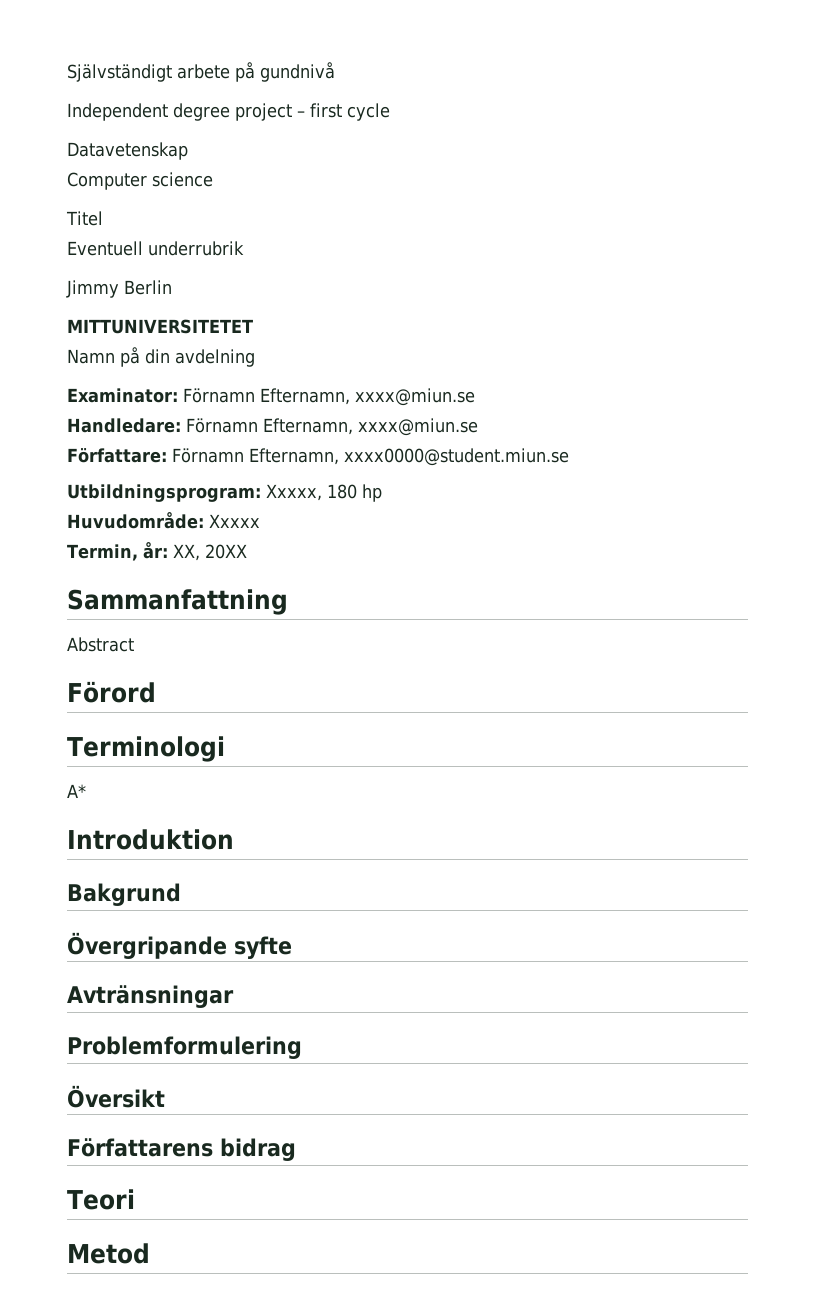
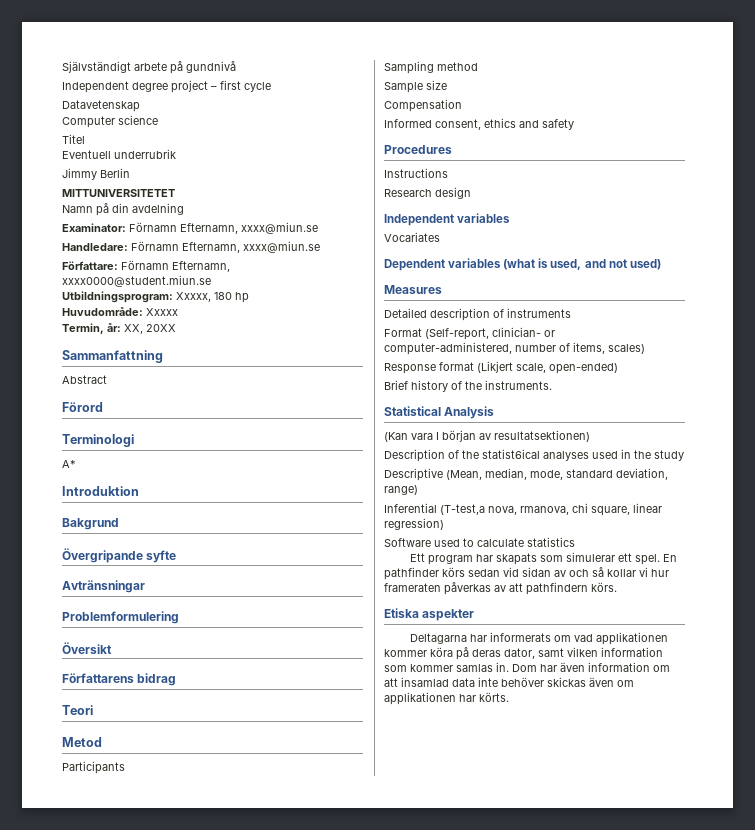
(150, 1253) none -> [62,761,125,774] [384,61,478,74] [384,80,447,93] [384,99,462,112] [384,118,574,130] [384,145,452,154] [384,168,448,178] [384,187,471,199] [384,213,511,226] [384,232,440,242] [384,258,661,271] [384,285,442,294] [384,308,571,321] [384,327,555,340] [384,342,645,355] [384,361,618,374] [384,380,552,392] [384,406,495,419] [384,430,590,442] [384,449,684,462] [384,468,668,481] [384,485,418,495] [384,503,662,516] [384,518,444,530] [384,537,575,547] [410,552,678,565] [384,567,669,580] [384,582,617,595] [384,608,475,621] [410,632,669,645] [384,647,663,660] [384,662,670,672] [384,677,634,687] [384,692,509,705] // Participants // Sampling method // Sample size // Compensation // Informed consent, ethics and safety // Procedures // Instructions // Research design // Independent variables // Vocariates // Dependent variables (what is used, and not used) // Measures // Detailed description of instruments // Format (Self-report, clinician- or computer-administered, number of items, scales) // Response format (Likjert scale, open-ended) // Brief history of the instruments. // Statistical Analysis // (Kan vara I början av resultatsektionen) // Description of the statist6ical analyses used in the study // Descriptive (Mean, median, mode, standard deviation, range) // Inferential (T-test,a nova, rmanova, chi square, linear regression) // Software used to calculate statistics // Ett program har skapats som simulerar ett spel. En pathfinder körs sedan vid sidan av och så kollar vi hur frameraten påverkas av att pathfindern körs. // Etiska aspekter // Deltagarna har informerats om vad applikationen kommer köra på deras dator, samt vilken information som kommer samlas in. Dom har även information om att insamlad data inte behöver skickas även om applikationen har körts.

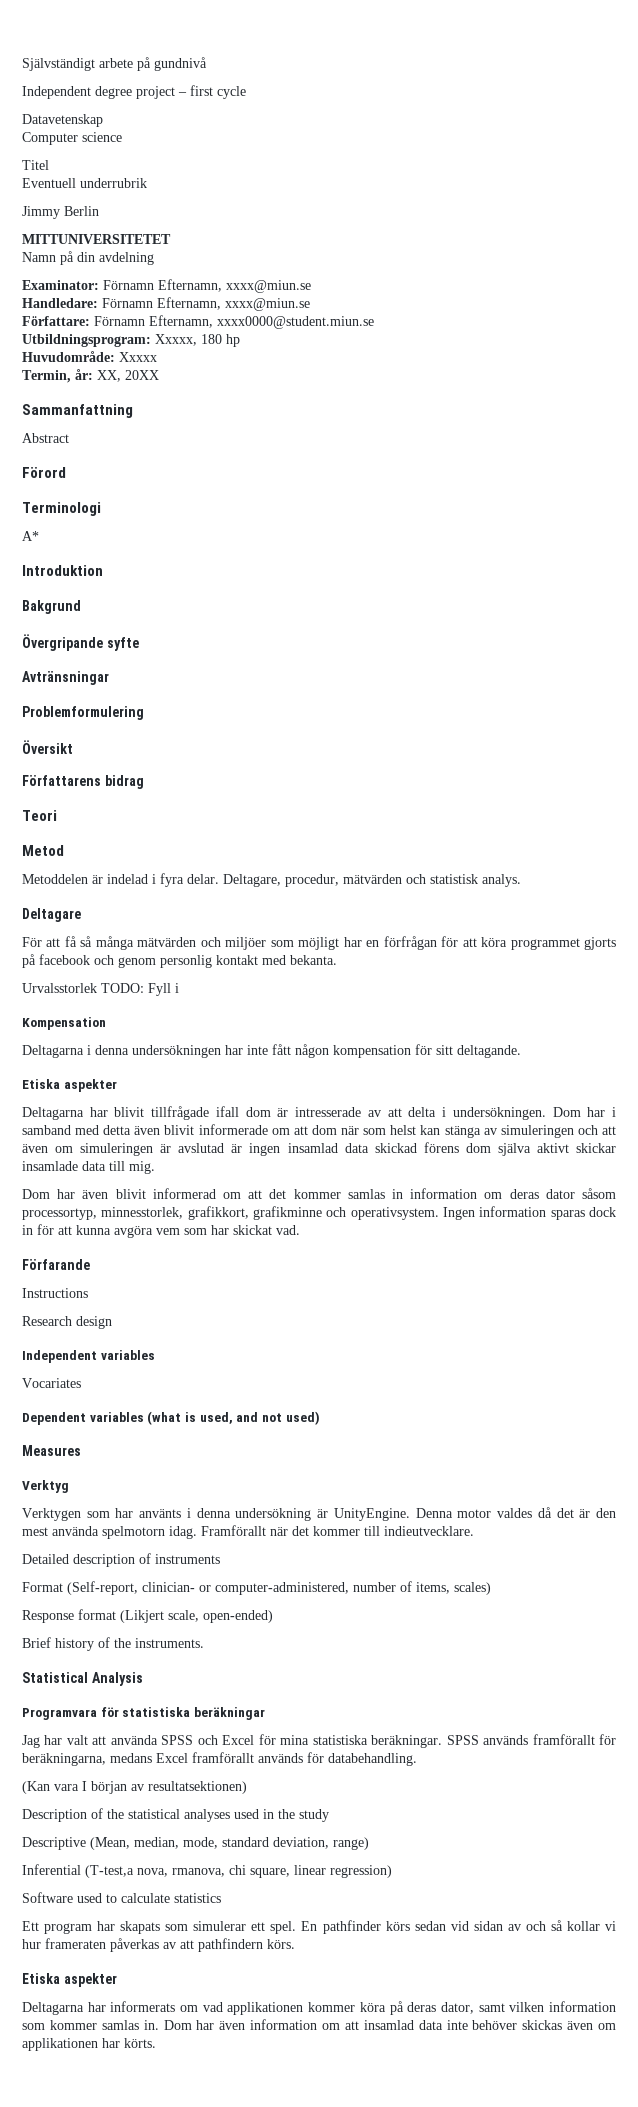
[62,761,125,774] [384,61,478,74] [384,80,447,93] [384,99,462,112] [384,118,574,130] [384,145,452,154] Participants // Sampling method // Sample size // Compensation // Informed consent, ethics and safety // Procedures -> [22,873,521,887] [22,908,81,922] [22,936,617,950] [22,954,337,968] [22,983,179,996] [22,1017,106,1030] [22,1044,521,1058] [22,1079,117,1092] [22,1106,617,1120] [22,1124,617,1138] [22,1142,616,1156] [22,1161,155,1174] [22,1188,616,1199] [22,1206,616,1220] [22,1224,300,1238] [22,1259,90,1270] Metoddelen är indelad i fyra delar. Deltagare, procedur, mätvärden och statistisk analys. // Deltagare // För att få så många mätvärden och miljöer som möjligt har en förfrågan för att köra programmet gjorts på facebook och genom personlig kontakt med bekanta. // Urvalsstorlek TODO: Fyll i // Kompensation // Deltagarna i denna undersökningen har inte fått någon kompensation för sitt deltagande. // Etiska aspekter // Deltagarna har blivit tillfrågade ifall dom är intresserade av att delta i undersökningen. Dom har i samband med detta även blivit informerade om att dom när som helst kan stänga av simuleringen och att även om simuleringen är avslutad är ingen insamlad data skickad förens dom själva aktivt skickar insamlade data till mig. // Dom har även blivit informerad om att det kommer samlas in information om deras dator såsom processortyp, minnesstorlek, grafikkort, grafikminne och operativsystem. Ingen information sparas dock in för att kunna avgöra vem som har skickat vad. // Förfarande
(442, 289) none -> [22,1480,69,1493] [22,1507,617,1521] [22,1525,474,1539] // Verktyg // Verktygen som har använts i denna undersökning är UnityEngine. Denna motor valdes då det är den mest använda spelmotorn idag. Framförallt när det kommer till indieutvecklare.
(495, 412) none -> [22,1707,265,1720] [22,1734,616,1748] [22,1752,417,1766] // Programvara för statistiska beräkningar // Jag har valt att använda SPSS och Excel för mina statistiska beräkningar. SPSS används framförallt för beräkningarna, medans Excel framförallt används för databehandling.
[482,449,540,459] statist6ical -> [128,1809,180,1819] statistical

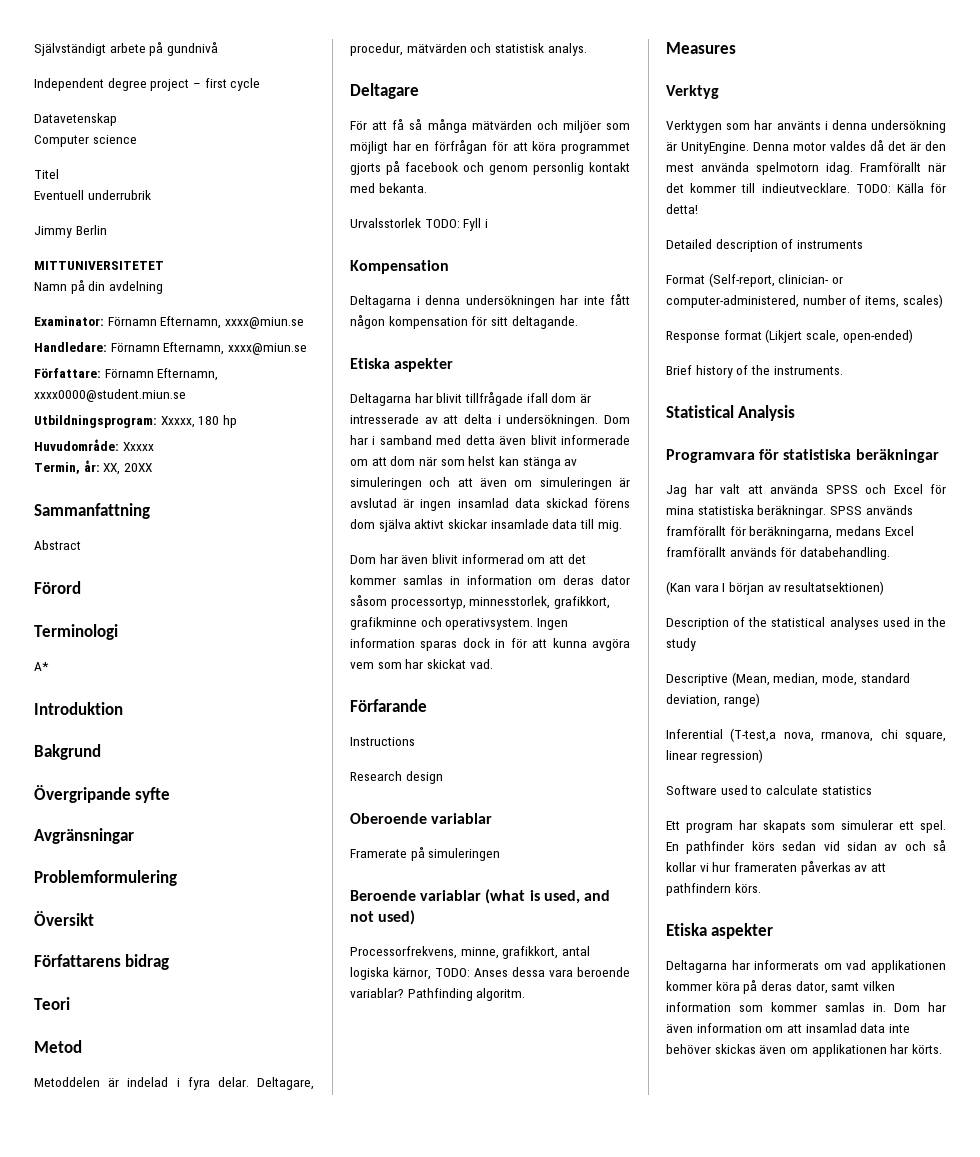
[22,671,109,685] Avtränsningar -> [34,828,134,844] Avgränsningar
[22,1350,155,1363] [22,1378,81,1388] [22,1412,144,1425] Independent variables // Vocariates // Dependent variables -> [350,813,493,824] [350,847,501,861] [350,890,482,901] Oberoende variablar // Framerate på simuleringen // Beroende variablar
(320, 1418) none -> [350,946,590,959] [350,967,630,980] [350,988,526,1001] // Processorfrekvens, minne, grafikkort, antal logiska kärnor, TODO: Anses dessa vara beroende variablar? Pathfinding algoritm.
(474, 1531) none -> [855,183,946,193] [666,204,698,214] TODO: Källa för detta!

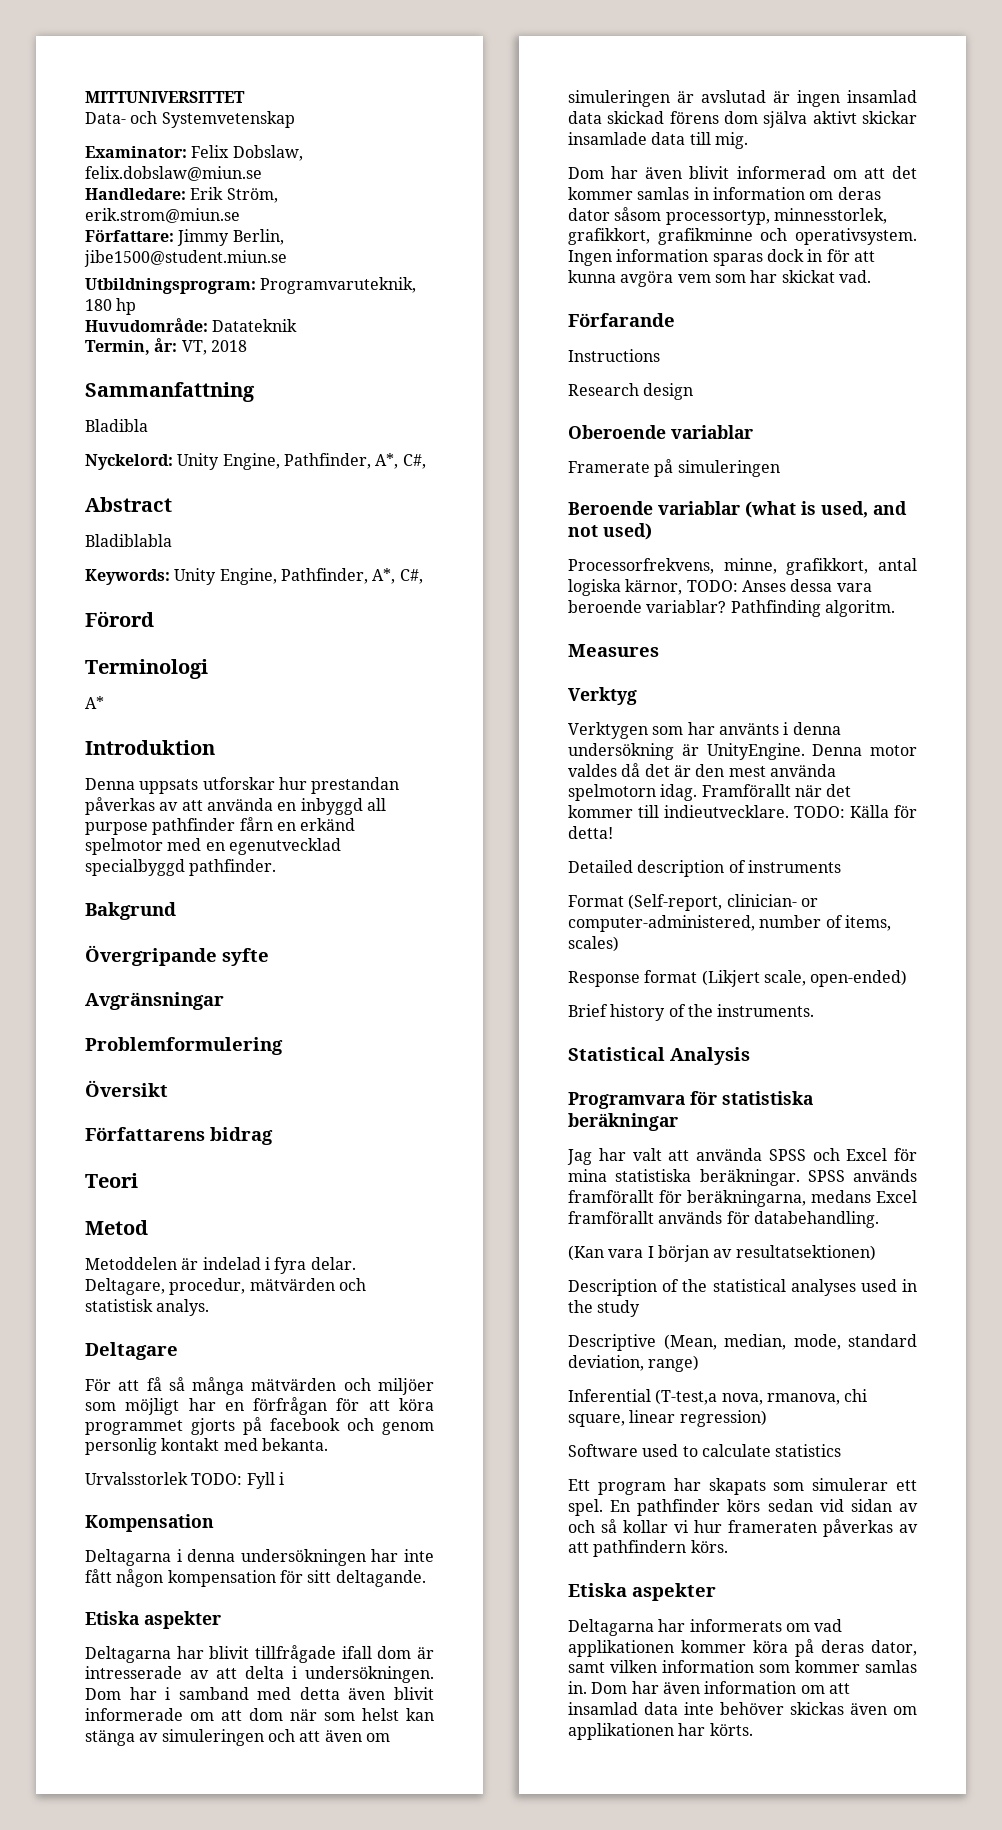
[34,42,218,56] [34,78,261,91] [34,113,117,126] [34,135,137,147] [34,169,59,179] [34,190,151,200] [34,225,107,238] [34,261,164,270] [34,280,163,294] [34,316,304,329] [34,342,307,355] [34,368,219,381] [34,389,186,402] Självständigt arbete på gundnivå // Independent degree project – first cycle // Datavetenskap // Computer science // Titel // Eventuell underrubrik // Jimmy Berlin // MITTUNIVERSITETET // Namn på din avdelning // Examinator: Förnamn Efternamn, xxxx@miun.se // Handledare: Förnamn Efternamn, xxxx@miun.se // Författare: Förnamn Efternamn, xxxx0000@student.miun.se -> [85,91,245,103] [85,111,295,128] [85,145,303,161] [85,166,262,181] [85,187,278,203] [85,208,240,223] [85,229,284,246] [84,250,287,267] MITTUNIVERSITTET // Data- och Systemvetenskap // Examinator: Felix Dobslaw, felix.dobslaw@miun.se // Handledare: Erik Ström, erik.strom@miun.se // Författare: Jimmy Berlin, jibe1500@student.miun.se
[160,416,195,428] Xxxxx, -> [260,277,417,294] Programvaruteknik,
[122,442,154,451] Xxxxx -> [212,319,298,332] Datateknik
[103,463,152,475] XX, 20XX -> [181,340,247,355] VT, 2018
[34,540,81,550] [34,581,81,594] [34,624,118,640] [34,662,49,671] [34,702,123,715] Abstract // Förord // Terminologi // A* // Introduktion -> [85,419,148,432] [85,453,426,470] [85,497,172,512] [85,534,172,547] [85,568,423,585] [85,611,154,627] [85,659,208,679] [85,696,104,709] [85,740,215,755] [85,777,400,794] [85,797,386,815] [85,817,356,835] [85,838,341,855] [85,859,277,876] Bladibla // Nyckelord: Unity Engine, Pathfinder, A*, C#, // Abstract // Bladiblabla // Keywords: Unity Engine, Pathfinder, A*, C#, // Förord // Terminologi // A* // Introduktion // Denna uppsats utforskar hur prestandan påverkas av att använda en inbyggd all purpose pathfinder fårn en erkänd spelmotor med en egenutvecklad specialbyggd pathfinder.

